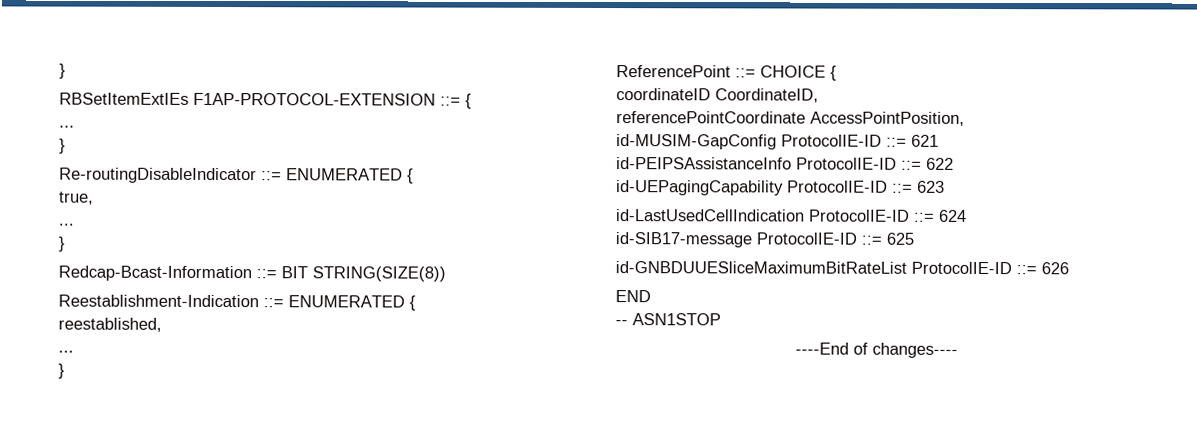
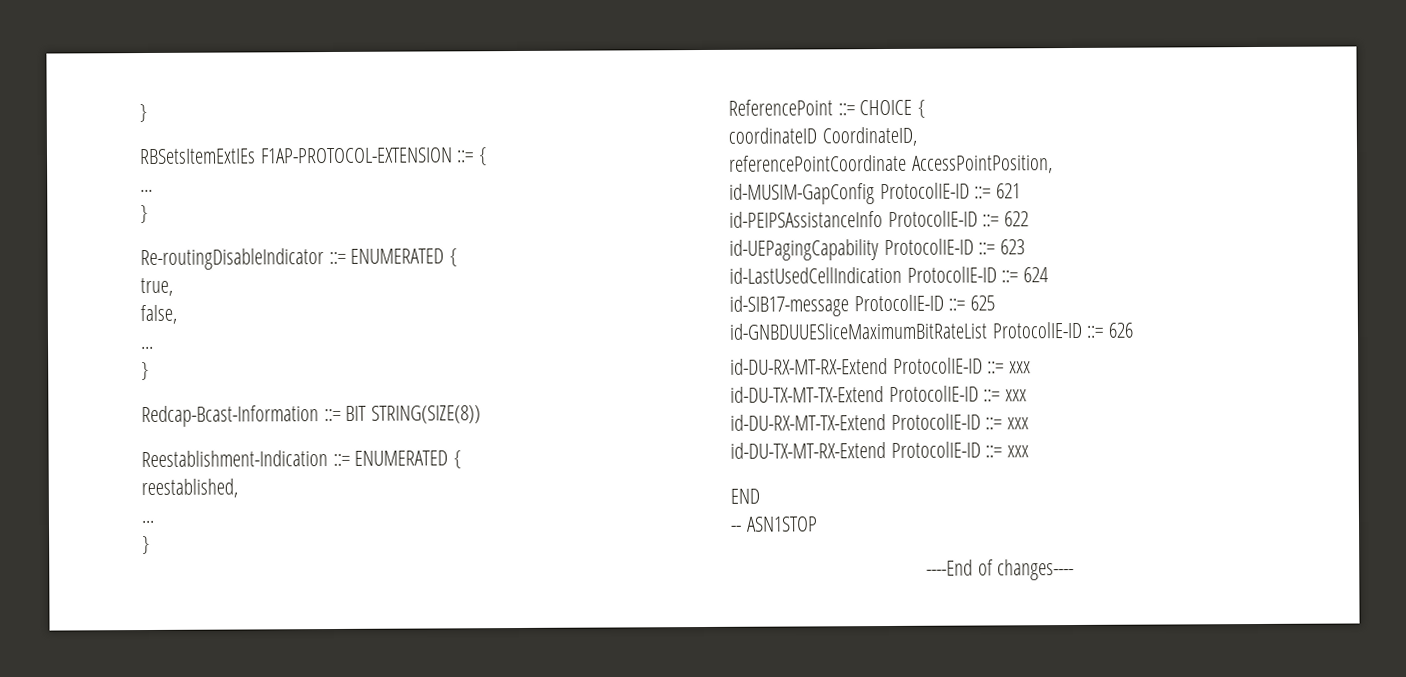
[59,63,66,79] [59,92,189,105] } // RBSetItemExtIEs -> [139,104,148,123] [139,148,256,165] } // RBSetsItemExtIEs
(94, 198) none -> [140,304,177,325] // false,
(1069, 268) none -> [730,357,1031,375] [730,385,1027,403] [730,413,1029,431] [730,441,1029,459] // id-DU-RX-MT-RX-Extend ProtocolIE-ID ::= xxx // id-DU-TX-MT-TX-Extend ProtocolIE-ID ::= xxx // id-DU-RX-MT-TX-Extend ProtocolIE-ID ::= xxx // id-DU-TX-MT-RX-Extend ProtocolIE-ID ::= xxx

